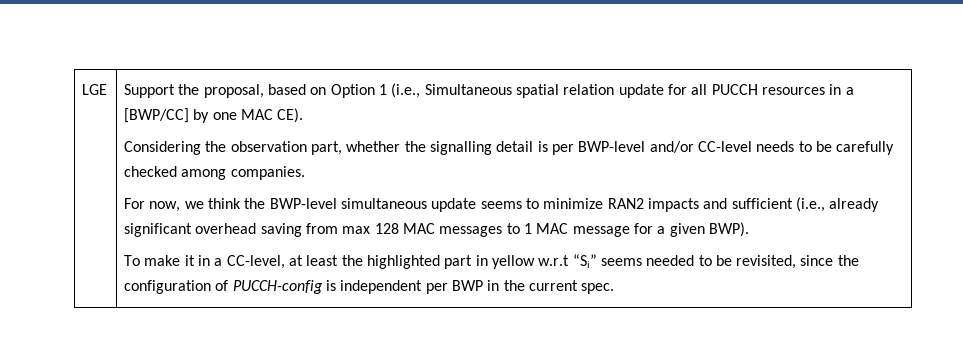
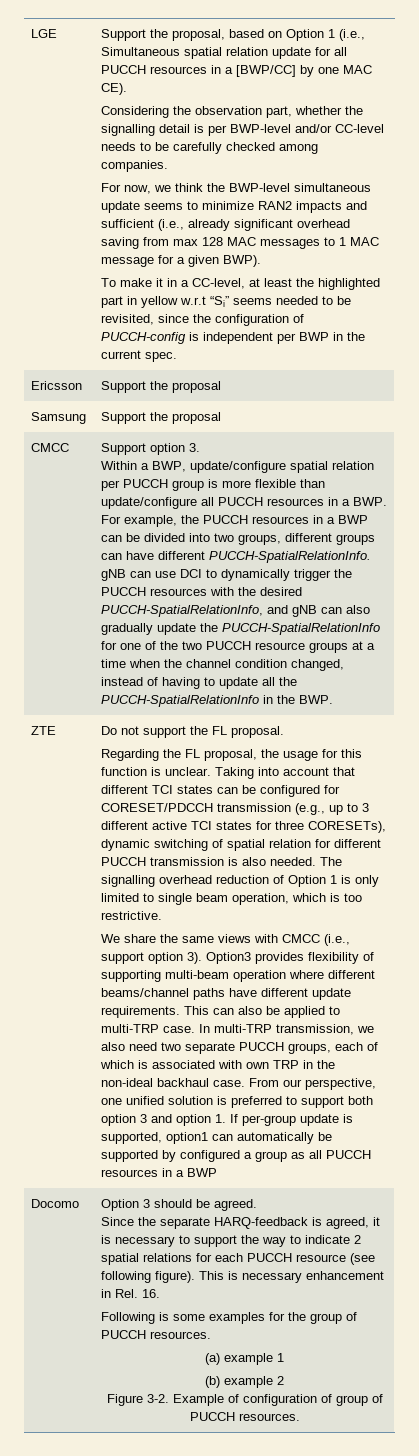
(615, 288) none -> [31,381,83,390] [101,381,222,393] [31,412,87,424] [101,412,222,424] [31,443,70,452] [101,443,201,455] [101,461,375,473] [101,479,326,491] [101,497,388,509] [101,515,369,527] [101,533,376,545] [101,551,372,563] [101,569,353,581] [101,587,303,596] [101,605,371,617] [101,623,381,635] [101,641,376,653] [101,659,345,671] [101,677,298,689] [101,695,334,707] [31,726,57,735] [101,726,285,738] [101,749,363,761] [101,767,356,779] [101,785,341,797] [101,803,370,815] [101,821,387,833] [101,839,382,851] [101,857,343,866] [101,875,380,887] [101,893,363,905] [101,911,163,920] [101,934,351,946] [101,952,375,964] [101,970,376,982] [101,988,352,1000] [101,1006,341,1018] [101,1024,375,1035] [101,1042,379,1054] [100,1060,336,1069] [101,1078,377,1090] [101,1096,374,1108] [101,1114,354,1126] [101,1132,333,1144] [101,1150,372,1162] [101,1168,218,1177] [31,1199,80,1208] [101,1199,258,1211] [101,1217,381,1229] [101,1235,362,1247] [101,1253,376,1265] [101,1271,385,1283] [101,1289,161,1298] [101,1312,358,1324] [101,1330,212,1339] [205,1353,284,1365] [205,1376,284,1388] [106,1394,383,1406] [189,1412,300,1421] // Ericsson | Support the proposal // Samsung | Support the proposal // CMCC | Support option 3. // Within a BWP, update/configure spatial relation per PUCCH group is more flexible than update/configure all PUCCH resources in a BWP. For example, the PUCCH resources in a BWP can be divided into two groups, different groups can have different PUCCH-SpatialRelationInfo. gNB can use DCI to dynamically trigger the PUCCH resources with the desired PUCCH-SpatialRelationInfo, and gNB can also gradually update the PUCCH-SpatialRelationInfo for one of the two PUCCH resource groups at a time when the channel condition changed, instead of having to update all the PUCCH-SpatialRelationInfo in the BWP. // ZTE | Do not support the FL proposal. // Regarding the FL proposal, the usage for this function is unclear. Taking into account that different TCI states can be configured for CORESET/PDCCH transmission (e.g., up to 3 different active TCI states for three CORESETs), dynamic switching of spatial relation for different PUCCH transmission is also needed. The signalling overhead reduction of Option 1 is only limited to single beam operation, which is too restrictive. // We share the same views with CMCC (i.e., support option 3). Option3 provides flexibility of supporting multi-beam operation where different beams/channel paths have different update requirements. This can also be applied to multi-TRP case. In multi-TRP transmission, we also need two separate PUCCH groups, each of which is associated with own TRP in the non-ideal backhaul case. From our perspective, one unified solution is preferred to support both option 3 and option 1. If per-group update is supported, option1 can automatically be supported by configured a group as all PUCCH resources in a BWP // Docomo | Option 3 should be agreed. // Since the separate HARQ-feedback is agreed, it is necessary to support the way to indicate 2 spatial relations for each PUCCH resource (see following figure). This is necessary enhancement in Rel. 16. // Following is some examples for the group of PUCCH resources. // (a) example 1 // (b) example 2 // Figure 3-2. Example of configuration of group of PUCCH resources.

